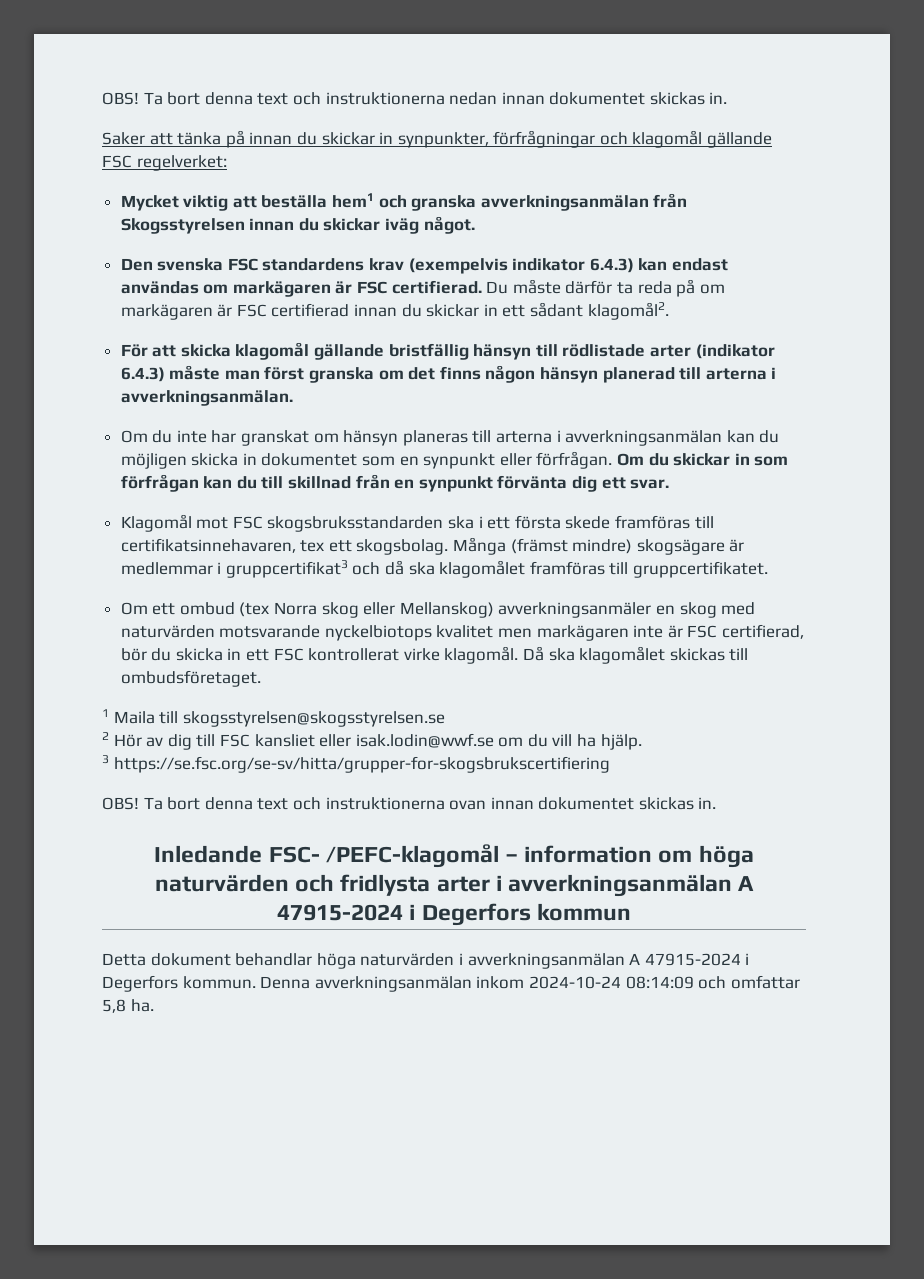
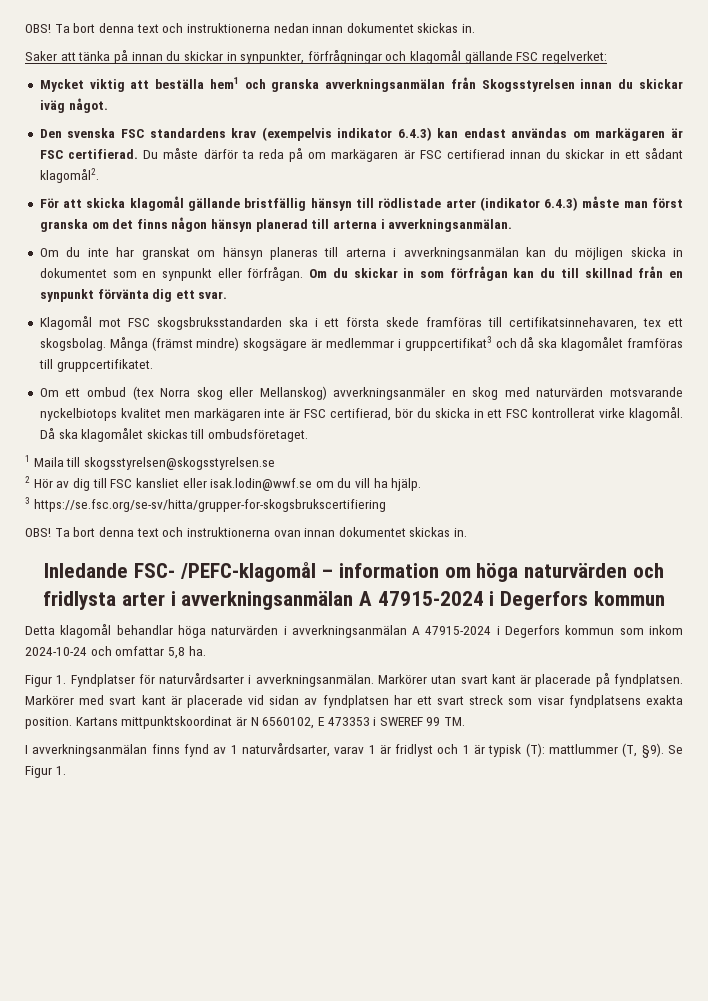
[150,953,231,966] dokument -> [60,624,112,638] klagomål
[182,976,472,992] kommun. Denna avverkningsanmälan -> [565,625,644,635] kommun som
[625,976,694,989] 08:14:09 -> (87, 651) none
(154, 1005) none -> [25,673,683,687] [25,695,683,708] [25,716,466,729] [25,743,683,758] [25,766,66,778] // Figur 1. Fyndplatser för naturvårdsarter i avverkningsanmälan. Markörer utan svart kant är placerade på fyndplatsen. Markörer med svart kant är placerade vid sidan av fyndplatsen har ett svart streck som visar fyndplatsens exakta position. Kartans mittpunktskoordinat är N 6560102, E 473353 i SWEREF 99 TM. // I avverkningsanmälan finns fynd av 1 naturvårdsarter, varav 1 är fridlyst och 1 är typisk (T): mattlummer (T, §9). Se Figur 1.

